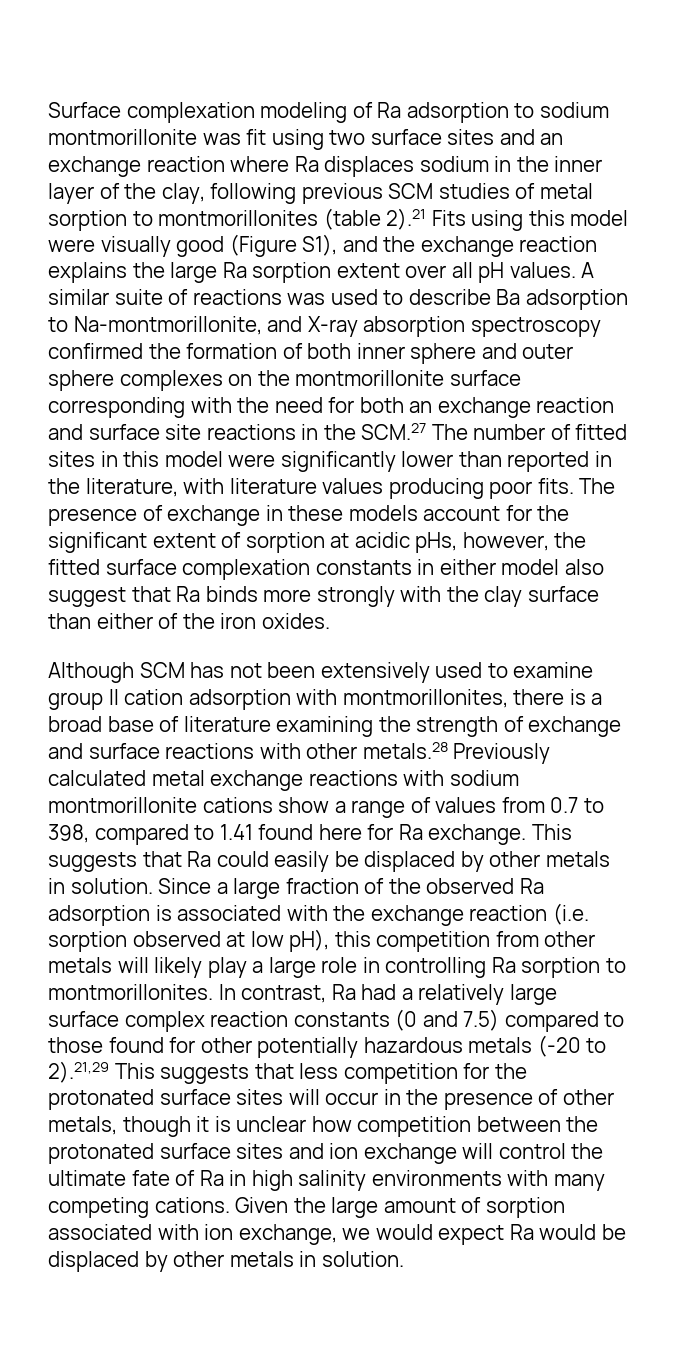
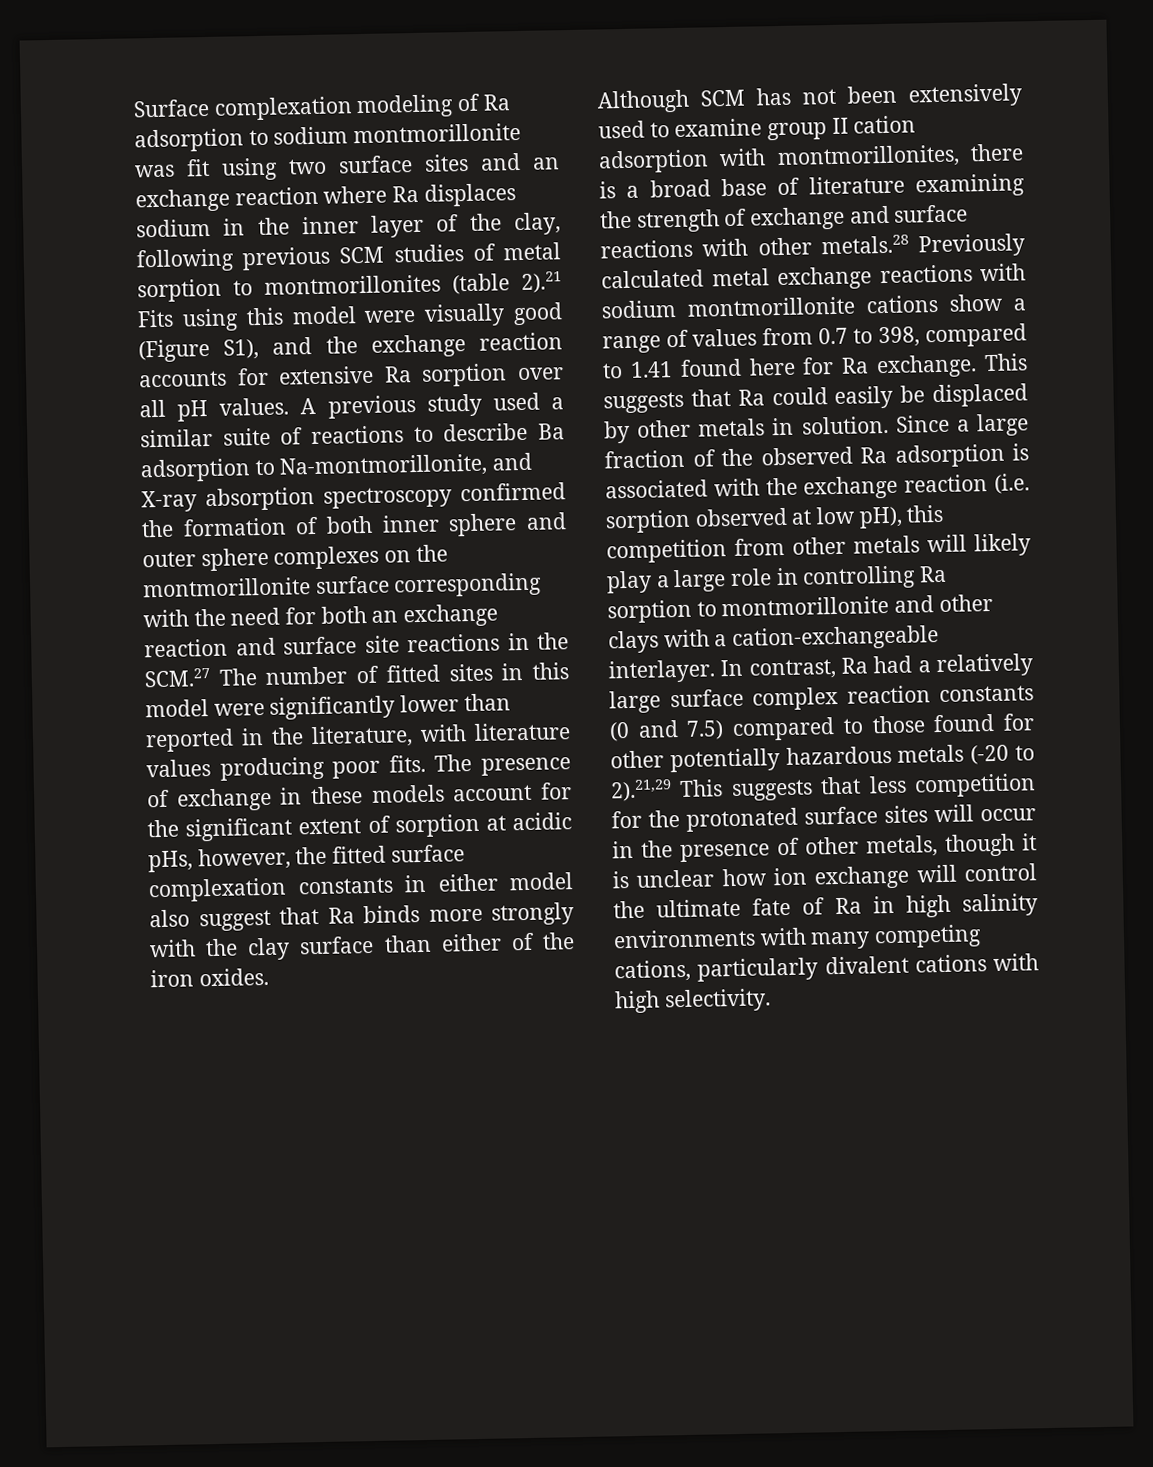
[48,262,400,283] explains the large Ra sorption extent -> [138,363,508,388] accounts for extensive Ra sorption
(595, 270) none -> [327,392,564,419] previous study used a
[287,289,378,305] was used -> (404, 435) none
[48,984,213,1000] montmorillonites. -> [721,593,993,617] [608,625,940,654] [608,659,716,684] montmorillonite and other clays with a cation-exchangeable interlayer.
[357,1116,599,1137] [48,1143,324,1164] competition between the protonated surface sites and -> (767, 877) none
[154,1197,565,1218] [48,1224,626,1245] [48,1251,404,1272] cations. Given the large amount of sorption associated with ion exchange, we would expect Ra would be displaced by other metals in solution. -> [614,953,1039,983] [614,988,771,1014] cations, particularly divalent cations with high selectivity.

